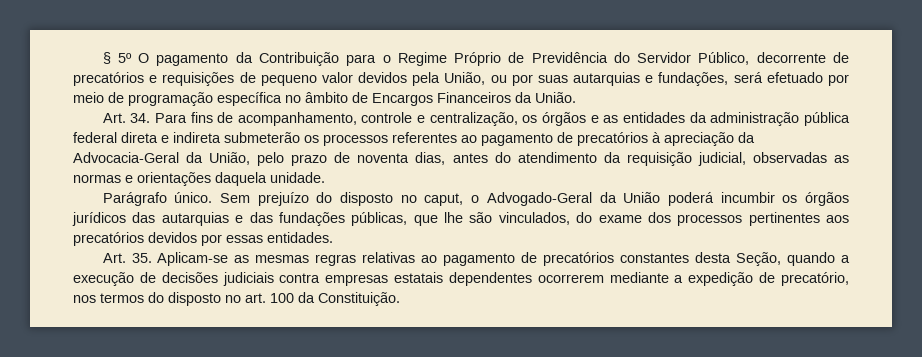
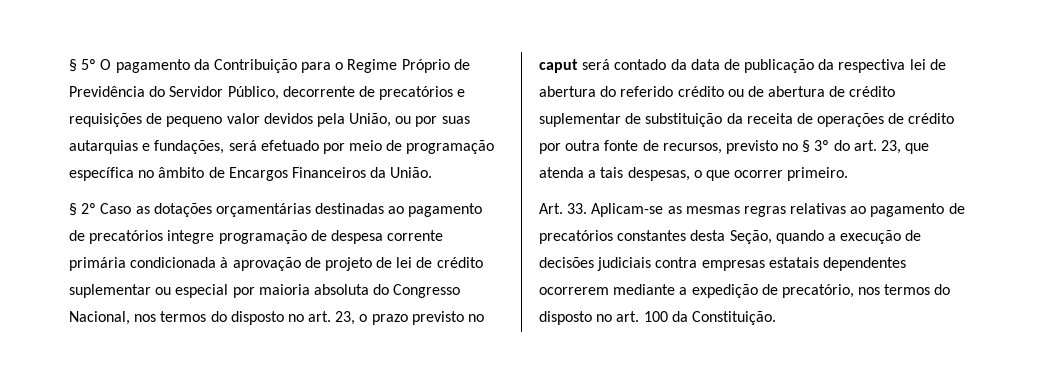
[102,112,851,126] [73,132,755,146] [73,152,850,166] [73,172,325,186] [102,192,849,206] [72,212,849,226] [73,232,333,246] [102,253,152,263] Art. 34. Para fins de acompanhamento, controle e centralização, os órgãos e as entidades da administração pública federal direta e indireta submeterão os processos referentes ao pagamento de precatórios à apreciação da Advocacia-Geral da União, pelo prazo de noventa dias, antes do atendimento da requisição judicial, observadas as normas e orientações daquela unidade. // Parágrafo único. Sem prejuízo do disposto no caput, o Advogado-Geral da União poderá incumbir os órgãos jurídicos das autarquias e das fundações públicas, que lhe são vinculados, do exame dos processos pertinentes aos precatórios devidos por essas entidades. // Art. 35. -> [69,203,483,217] [69,230,444,244] [69,257,483,271] [69,284,461,298] [69,311,485,325] [539,59,946,73] [539,86,896,97] [539,113,955,127] [539,140,930,154] [539,167,849,181] [539,203,588,214] § 2º Caso as dotações orçamentárias destinadas ao pagamento de precatórios integre programação de despesa corrente primária condicionada à aprovação de projeto de lei de crédito suplementar ou especial por maioria absoluta do Congresso Nacional, nos termos do disposto no art. 23, o prazo previsto no caput será contado da data de publicação da respectiva lei de abertura do referido crédito ou de abertura de crédito suplementar de substituição da receita de operações de crédito por outra fonte de recursos, previsto no § 3º do art. 23, que atenda a tais despesas, o que ocorrer primeiro. // Art. 33.

